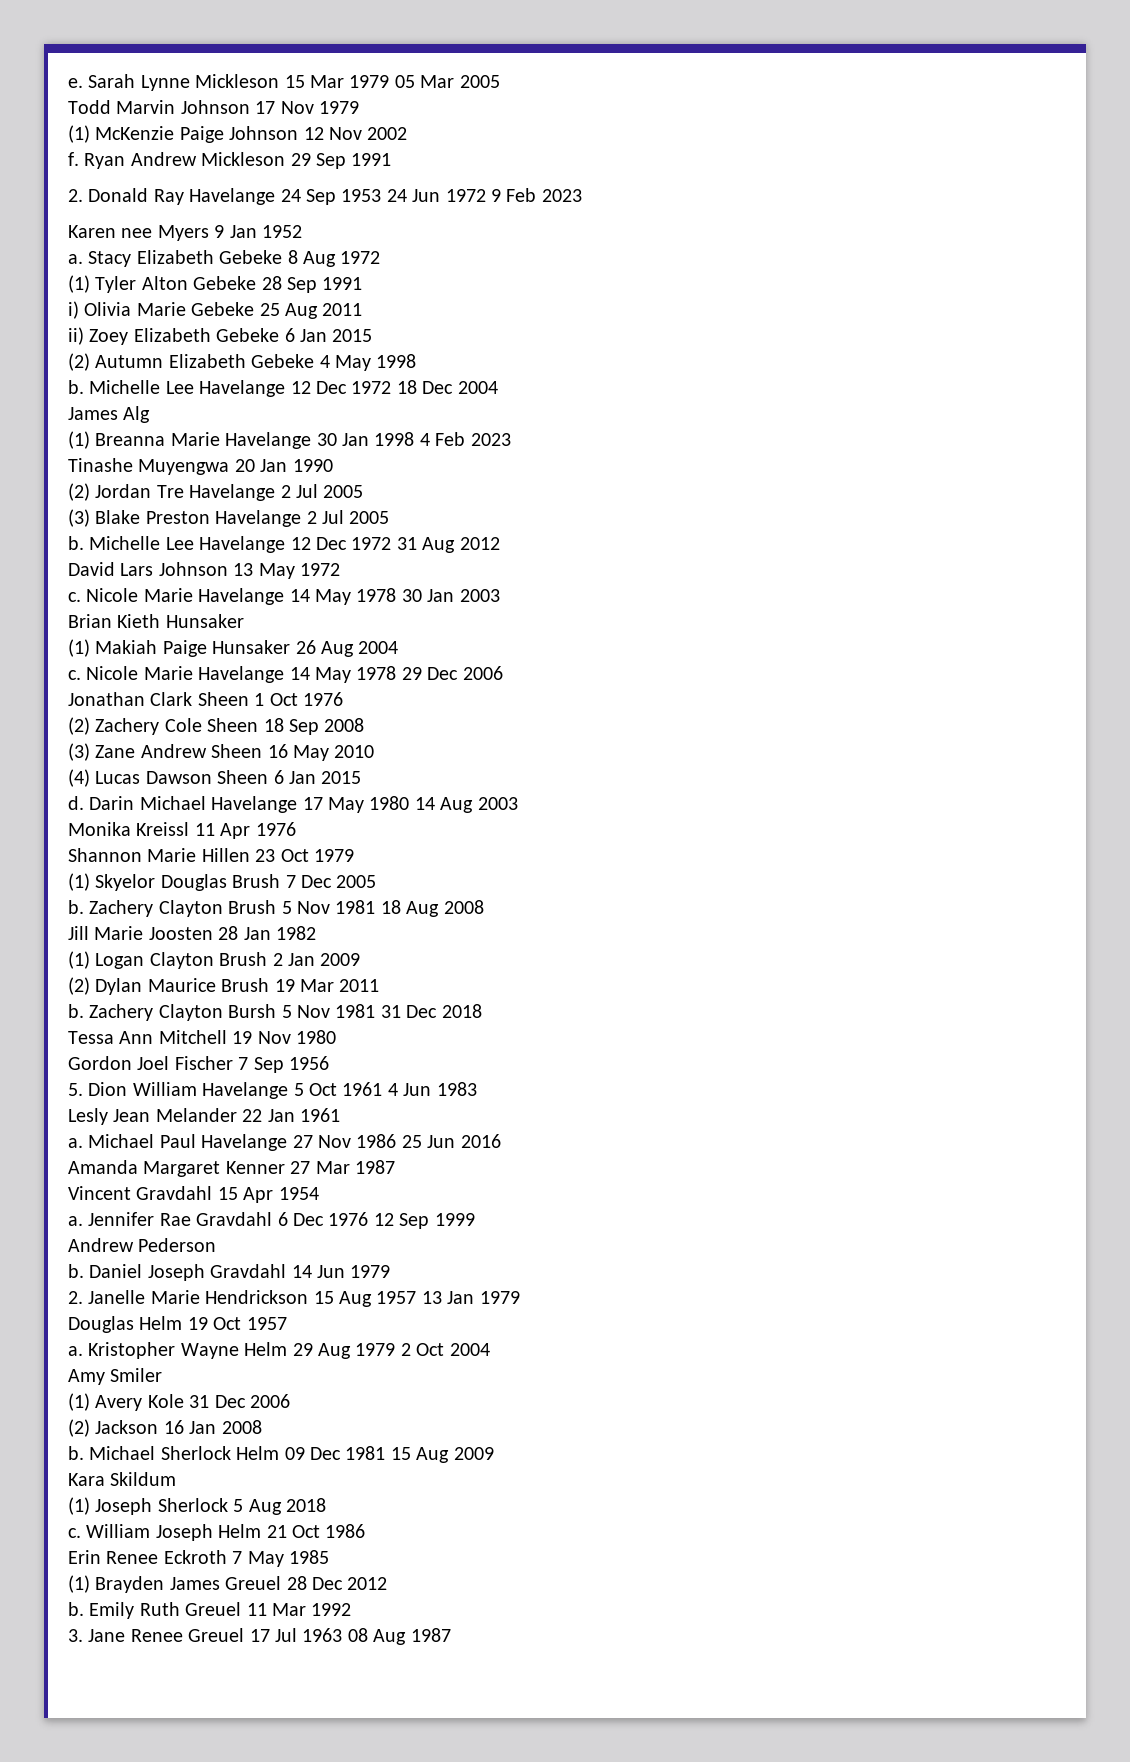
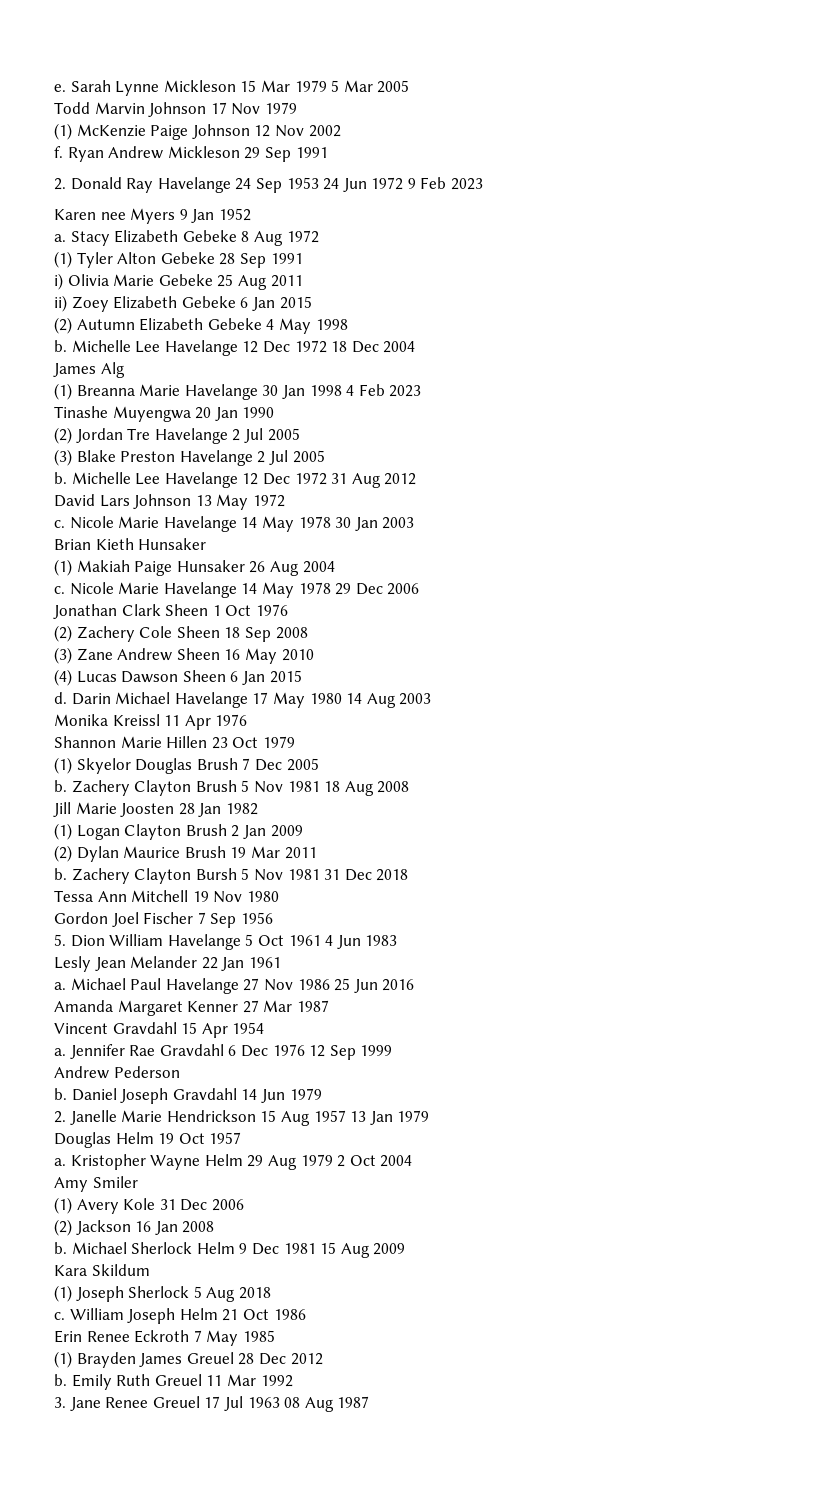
[394,75,415,88] 05 -> [331,80,340,92] 5
[284,1447,305,1460] 09 -> [239,1243,248,1254] 9

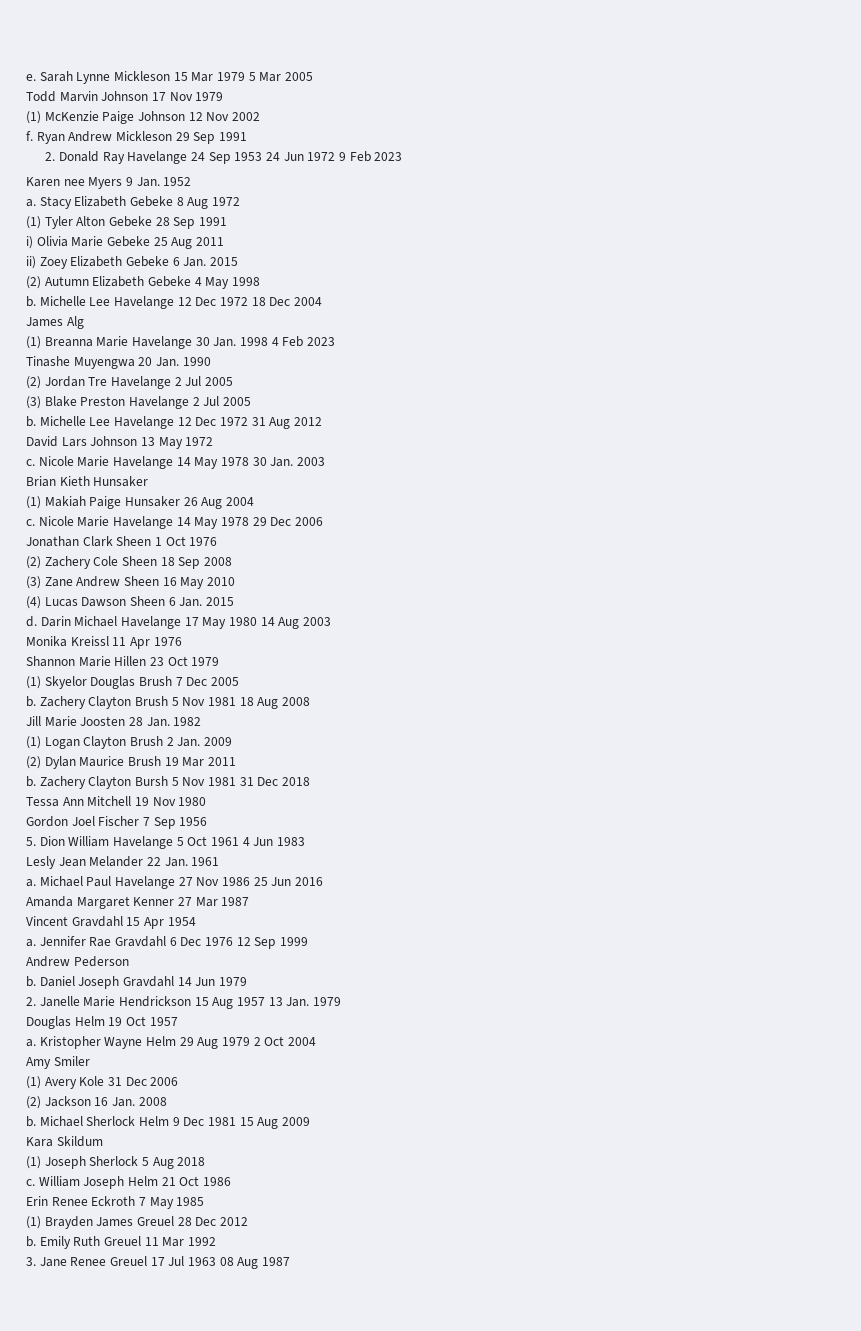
[191,209,215,223] Jan -> [136,177,160,187] Jan.
[251,297,275,311] Jan -> [183,257,207,267] Jan.
[281,385,305,399] Jan -> [213,337,237,347] Jan.
[214,407,238,421] Jan -> [155,357,179,367] Jan.
[354,517,378,531] Jan -> [270,457,294,467] Jan.
[241,671,265,685] Jan -> [179,597,203,607] Jan.
[198,803,222,817] Jan -> [146,717,170,727] Jan.
[242,825,266,839] Jan -> [177,737,201,747] Jan.
[221,957,245,971] Jan -> [164,857,188,867] Jan.
[369,1111,393,1125] Jan -> [286,997,310,1007] Jan.
[154,1221,178,1235] Jan -> [111,1097,135,1107] Jan.

